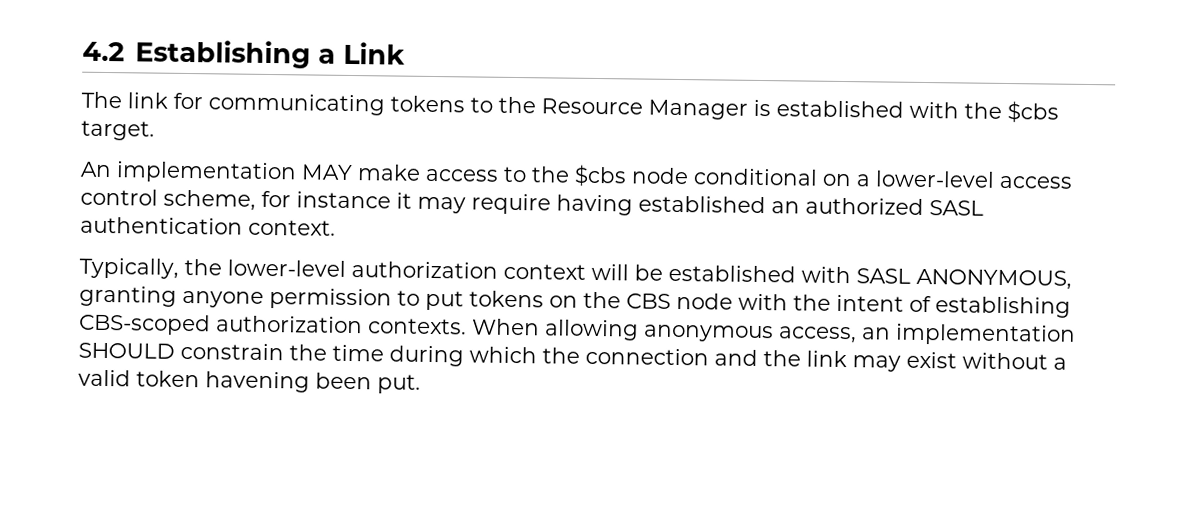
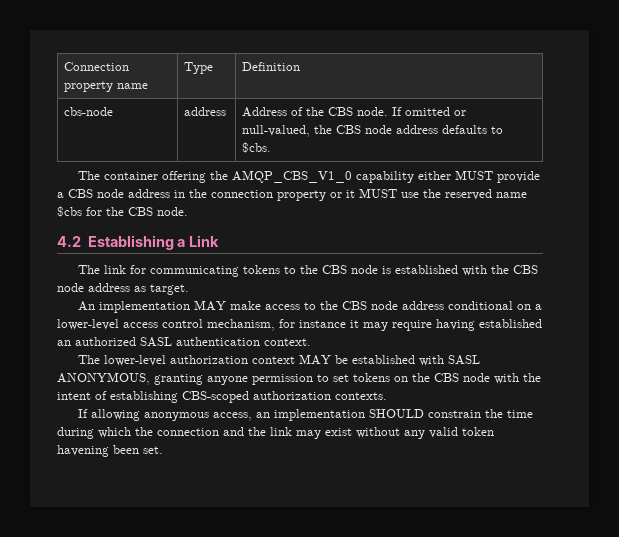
(82, 51) none -> [64,62,130,71] [64,81,149,92] [184,62,214,74] [242,62,301,71] [64,107,114,116] [184,107,227,116] [242,107,467,117] [242,125,504,137] [242,142,272,153] [77,170,540,183] [57,188,527,201] [57,206,188,217] Connection property name | Type | Definition // cbs-node | address | Address of the CBS node. If omitted or null-valued, the CBS node address defaults to $cbs. // The container offering the AMQP_CBS_V1_0 capability either MUST provide a CBS node address in the connection property or it MUST use the reserved name $cbs for the CBS node. //
[541,98,748,120] Resource Manager -> [321,265,378,274] CBS node
[1007,101,1059,123] $cbs -> [512,265,538,274] [57,283,146,292] CBS node address as
[574,164,689,187] $cbs node -> [341,301,444,310] CBS node address
[163,189,256,211] scheme, -> [207,319,275,331] mechanism,
[79,257,222,279] Typically, the -> [77,355,100,364] The
[591,263,629,281] will -> [298,354,331,365] MAY
[425,290,464,311] put -> [333,374,349,382] set
[472,318,540,336] When -> [77,409,88,418] // If
[1053,357,1067,370] a -> [404,430,425,439] any
[377,374,421,394] put. -> [143,446,163,454] set.

